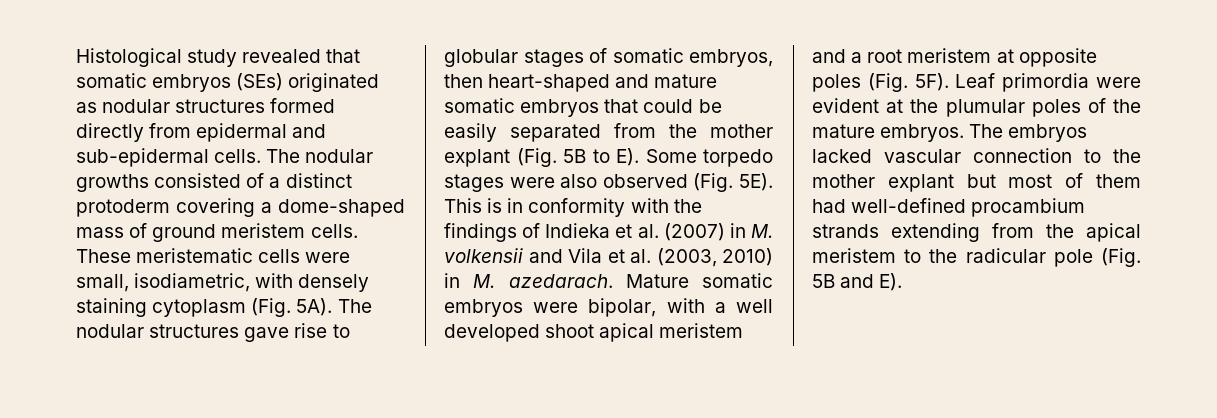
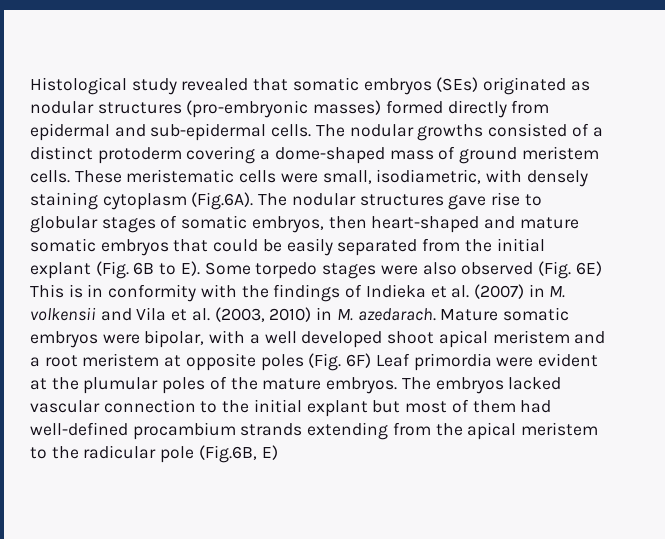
(266, 106) none -> [186,100,382,118] (pro-embryonic masses)
[251,298,333,317] (Fig. 5A). -> [191,192,254,210] (Fig.6A).
[710,124,773,138] mother -> [496,238,545,252] initial
[563,149,586,163] 5B -> [133,262,155,275] 6B
[739,173,773,191] 5E). -> [575,261,602,276] 6E)
[914,73,949,91] 5F). -> [346,353,372,368] 6F)
[812,174,875,188] mother -> [253,399,302,413] initial
[1101,248,1141,267] [812,273,903,291] (Fig. 5B and E). -> [198,445,278,463] (Fig.6B, E)

